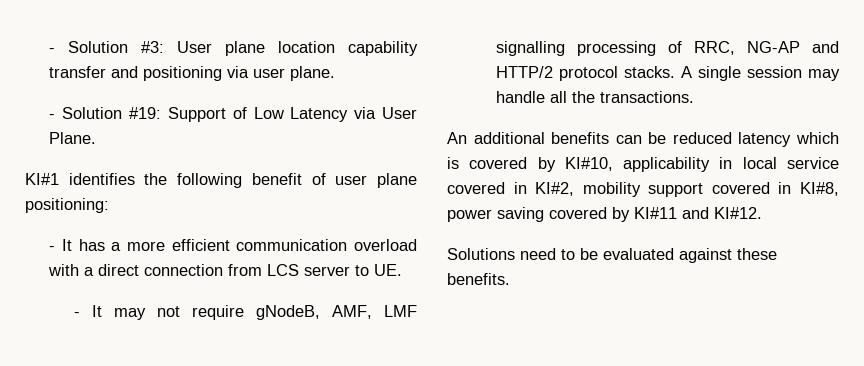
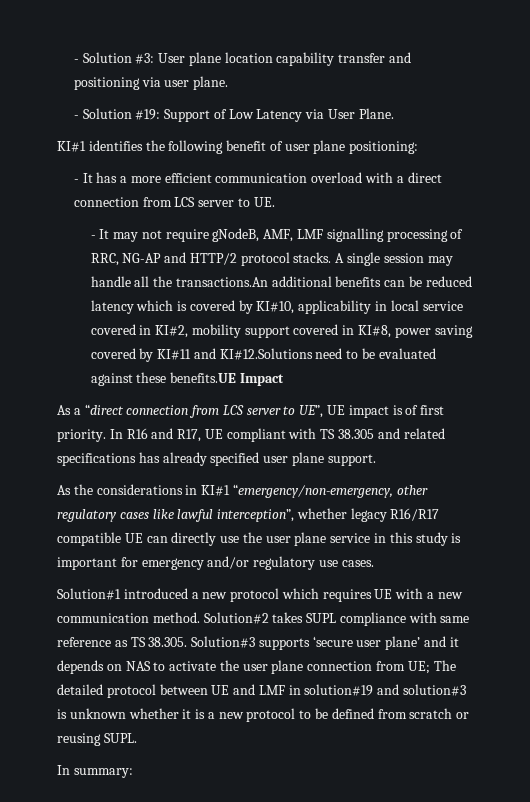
[599,91,694,103] [447,132,467,144] transactions. // An -> [175,277,268,287] transactions.An
[714,207,762,219] [447,248,515,260] KI#12. // Solutions -> [219,348,313,360] KI#12.Solutions
[447,273,510,285] benefits. -> [170,372,284,386] [57,404,445,418] [57,428,445,442] [57,452,376,466] [57,484,428,498] [57,508,440,522] [57,532,462,546] [57,556,374,570] [57,588,463,602] [57,612,470,626] [57,636,459,650] [57,660,456,674] [57,684,467,698] [57,708,470,722] [57,733,137,746] [57,765,133,778] benefits.UE Impact // As a “direct connection from LCS server to UE”, UE impact is of first priority. In R16 and R17, UE compliant with TS 38.305 and related specifications has already specified user plane support. // As the considerations in KI#1 “emergency/non-emergency, other regulatory cases like lawful interception”, whether legacy R16/R17 compatible UE can directly use the user plane service in this study is important for emergency and/or regulatory use cases. // Solution#1 introduced a new protocol which requires UE with a new communication method. Solution#2 takes SUPL compliance with same reference as TS 38.305. Solution#3 supports ‘secure user plane’ and it depends on NAS to activate the user plane connection from UE; The detailed protocol between UE and LMF in solution#19 and solution#3 is unknown whether it is a new protocol to be defined from scratch or reusing SUPL. // In summary:

